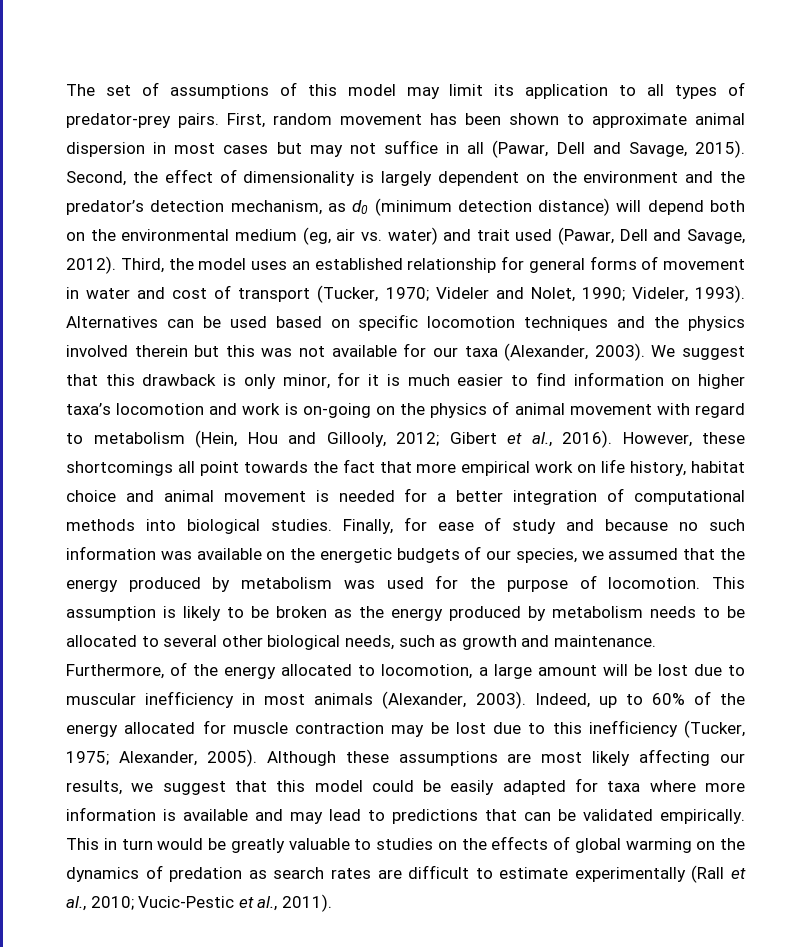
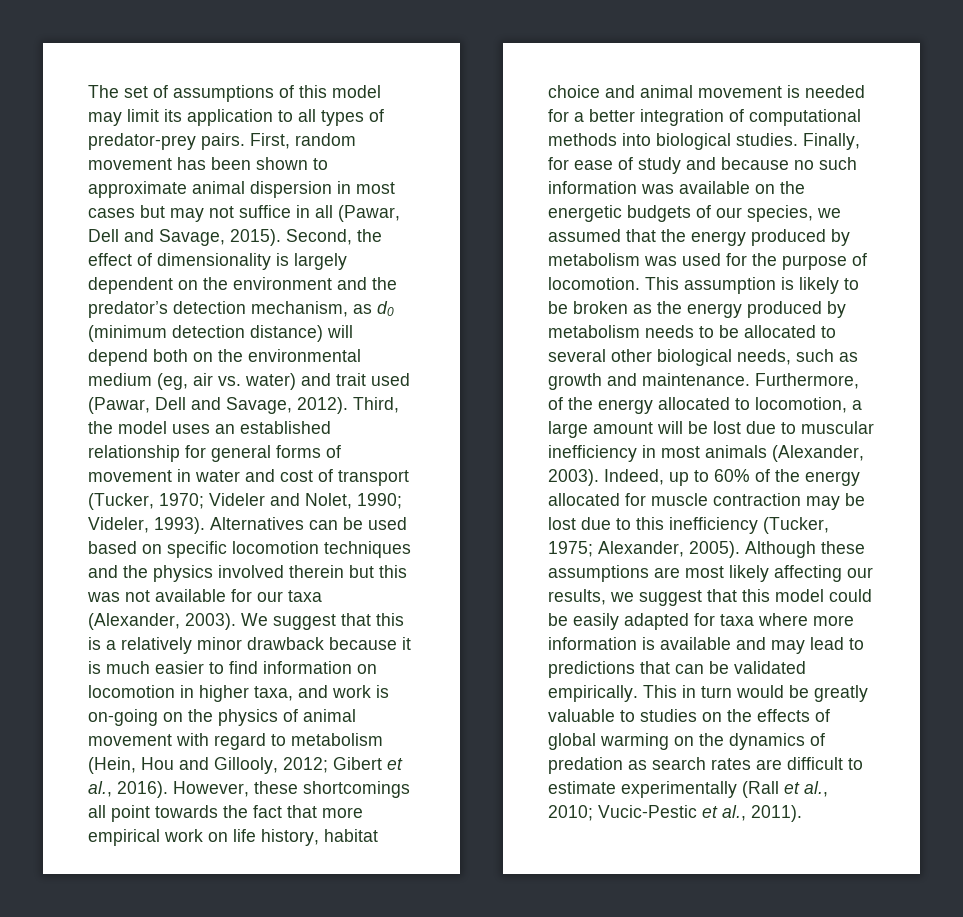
[142,372,361,389] drawback is only minor, for -> [88,637,397,654] is a relatively minor drawback because
[698,374,746,389] [66,403,205,415] higher taxa’s locomotion -> [88,685,293,702] locomotion in higher taxa,

